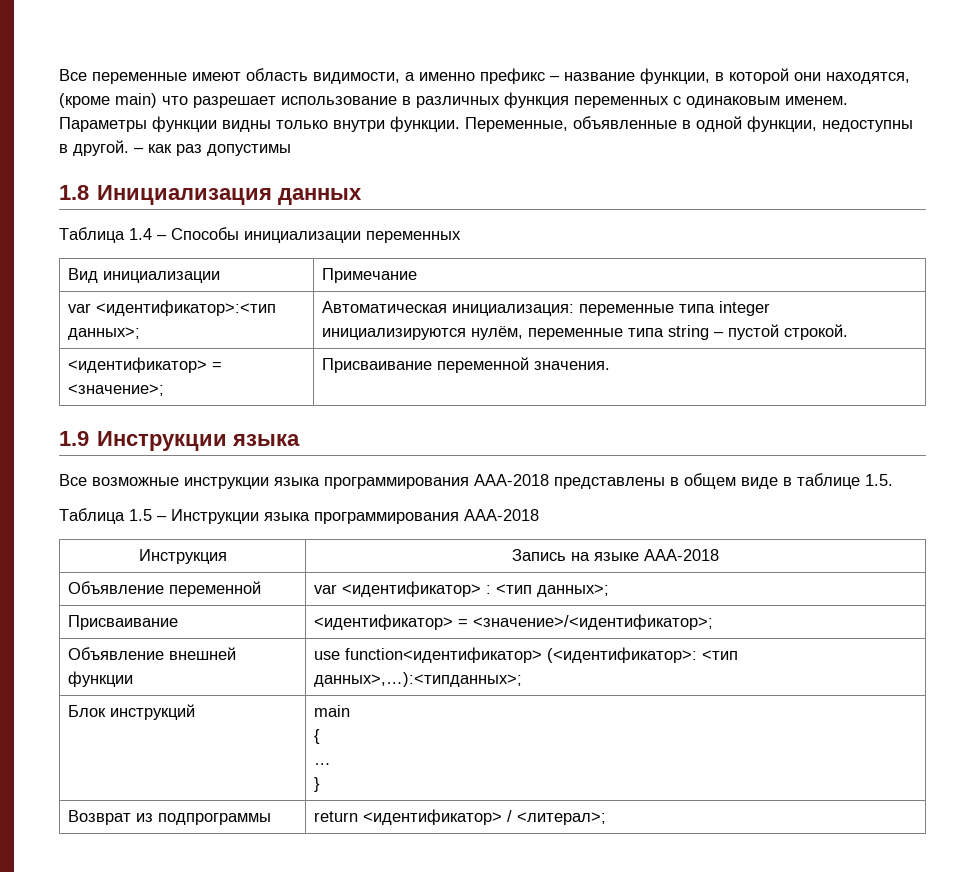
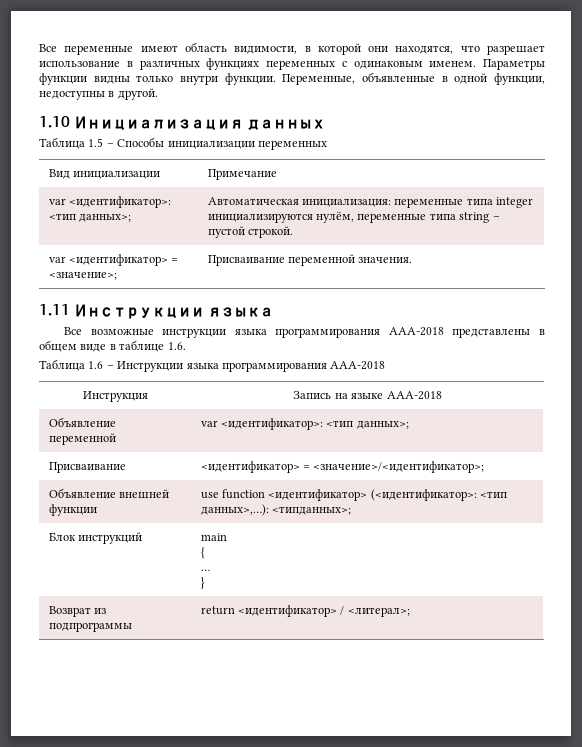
[405,68,710,84] а именно префикс – название функции, -> (298, 49) none
[59,93,157,108] (кроме main) -> (454, 49) none
[504,92,569,108] функция -> [206,58,260,70] функциях
[134,144,291,156] [59,185,89,200] – как раз допустимы // 1.8 -> [39,116,70,128] // 1.10
[129,228,152,240] 1.4 -> [88,138,104,147] 1.5
[95,300,276,316] <идентификатор>:<тип -> [69,196,172,208] [48,213,76,220] <идентификатор>: <тип
(848, 332) none -> [48,256,66,263] var
[59,431,89,446] 1.9 -> [39,304,70,316] 1.11
[865,474,893,486] [59,508,152,524] 1.5. // Таблица 1.5 -> [167,342,186,350] [39,359,104,371] 1.6. // Таблица 1.6
[341,581,491,597] <идентификатор> : -> [221,418,324,430] <идентификатор>:
[344,647,738,663] [313,672,522,687] function<идентификатор> (<идентификатор>: <тип данных>,…):<типданных>; -> [222,489,508,501] [200,504,352,516] function <идентификатор> (<идентификатор>: <тип данных>,…): <типданных>;

